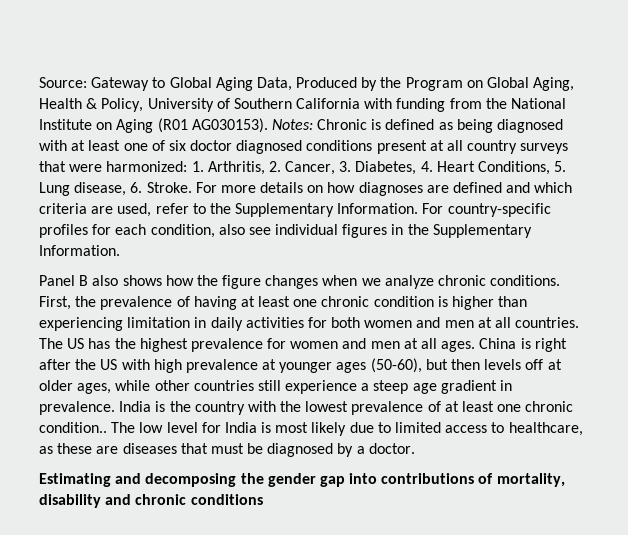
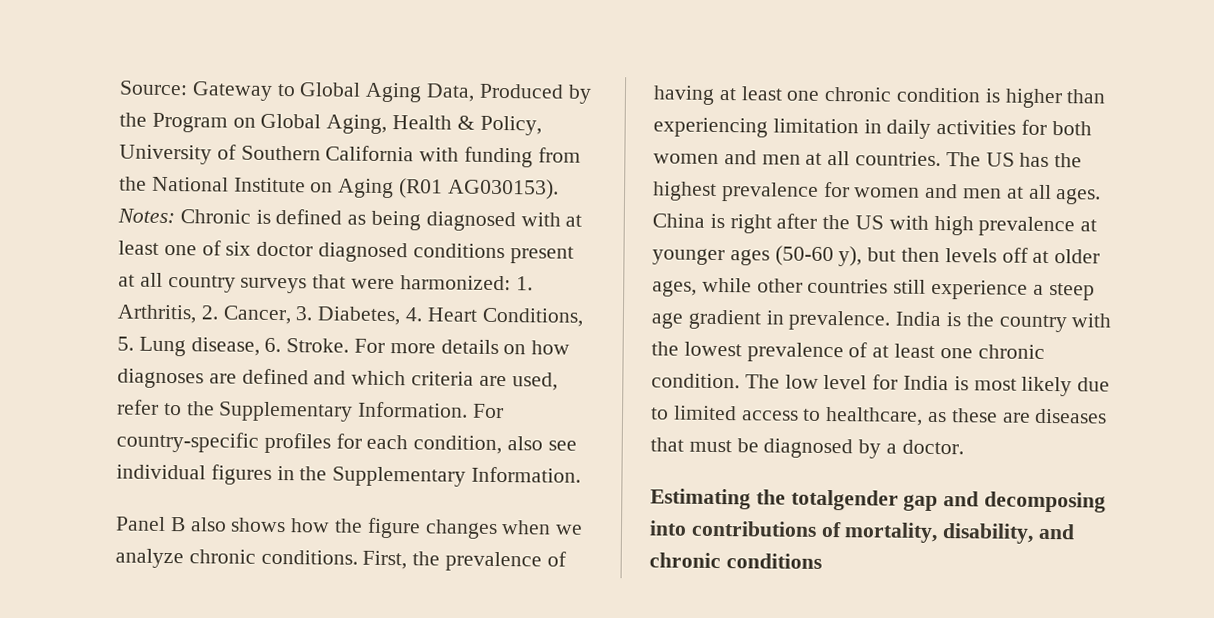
[370,358,422,373] (50-60), -> [774,245,863,267] (50-60 y),
[39,422,107,433] condition.. -> [651,373,740,389] condition.
[115,473,345,487] and decomposing the gender gap -> [755,489,1107,513] the totalgender gap and decomposing
[39,494,101,508] disability -> [942,523,1035,544] disability,

